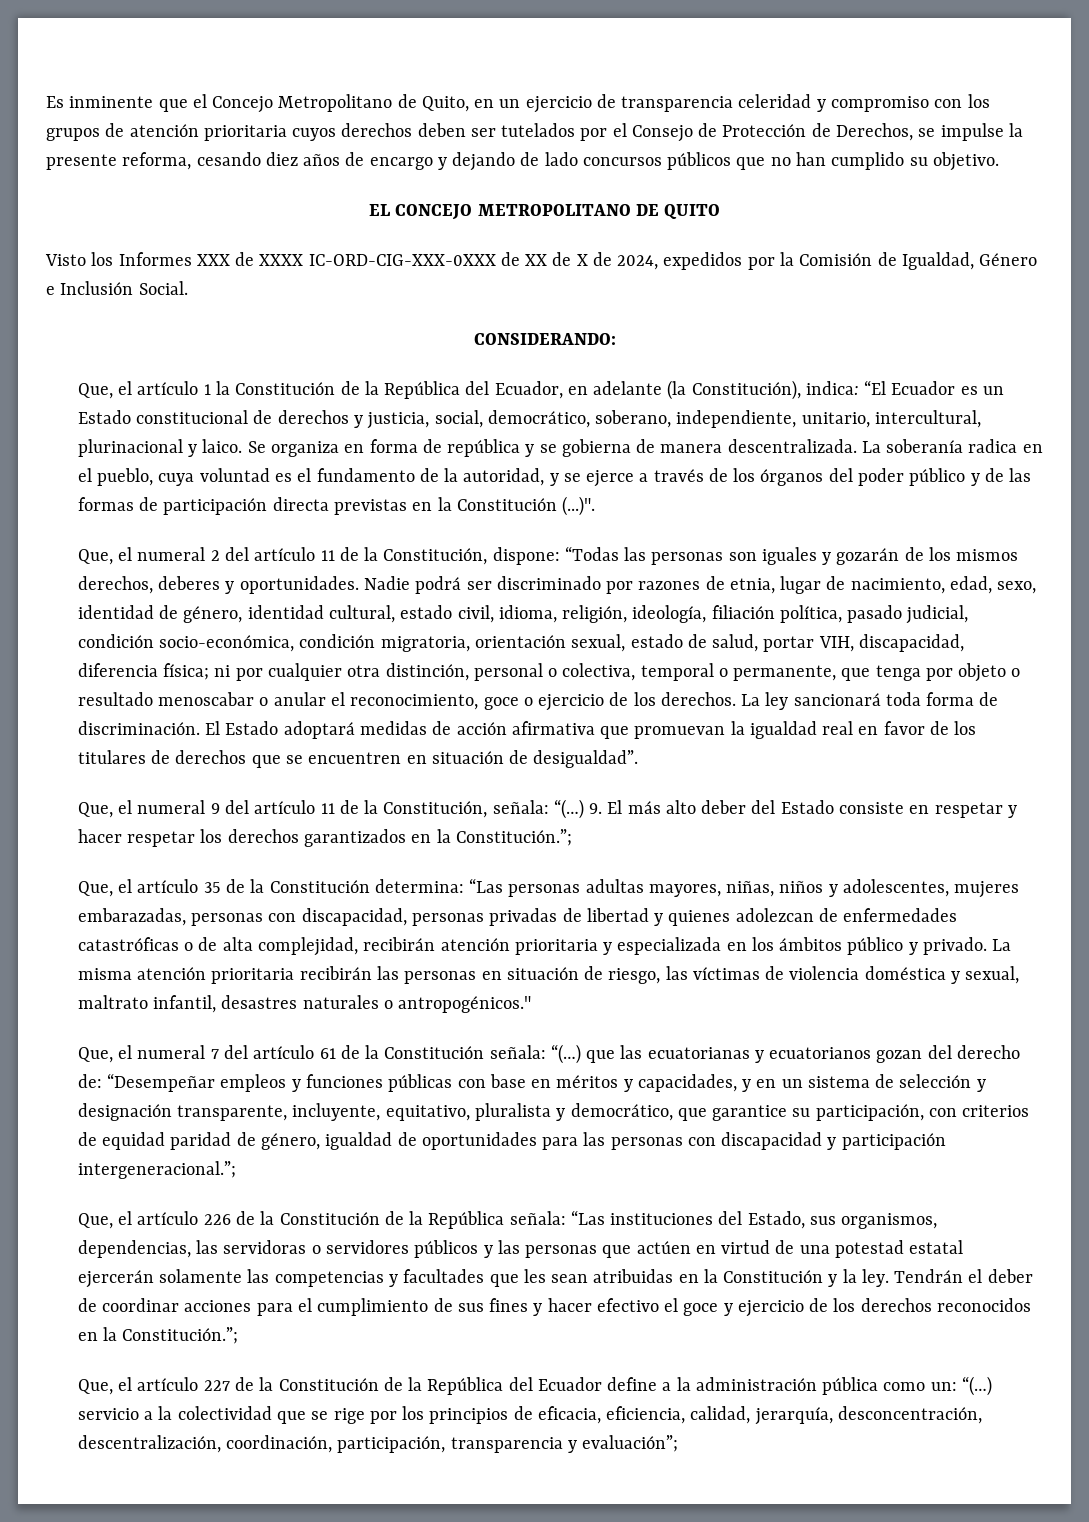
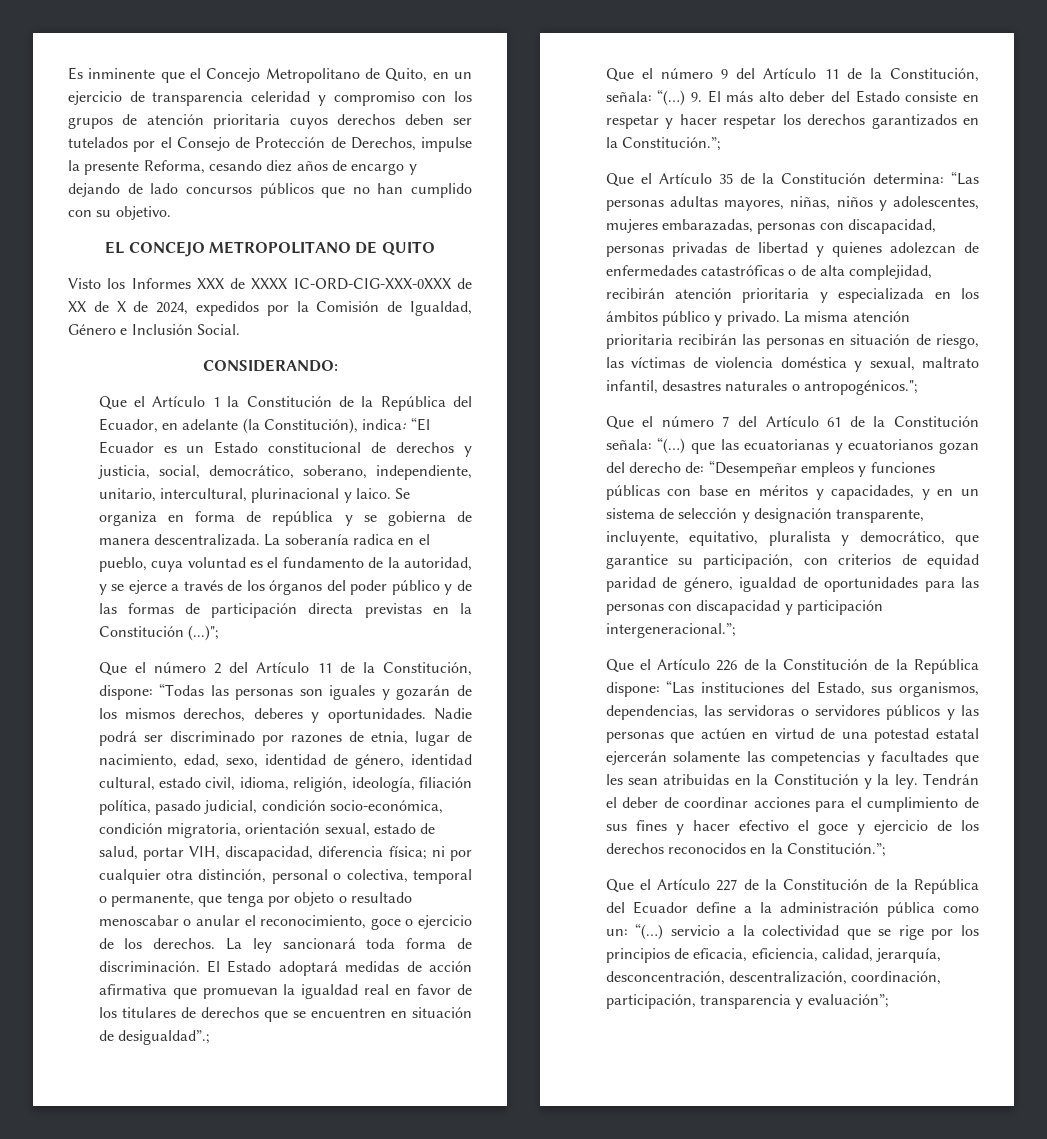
[918,128,936,137] se -> (416, 144) none
[122,152,192,170] reforma, -> [143,160,205,174] Reforma,
(905, 161) none -> [68,210,92,217] con
[77,381,199,399] Que, el artículo -> [98,396,206,410] Que el Artículo
[562,496,596,516] [77,547,206,565] (...)". // Que, el numeral -> [187,625,219,641] [98,662,206,676] (...)"; // Que el número
[254,547,316,561] artículo -> [256,662,310,673] Artículo
[533,750,639,768] [77,800,206,818] desigualdad”. // Que, el numeral -> [117,1030,210,1045] [605,68,713,82] desigualdad”.; // Que el número
[254,800,316,814] artículo -> [763,68,817,79] Artículo
[77,879,199,897] Que, el artículo -> [605,173,712,187] Que el Artículo
[398,996,532,1013] [77,1045,206,1063] antropogénicos." // Que, el numeral -> [803,380,918,395] [605,416,714,430] antropogénicos."; // Que el número
[253,1045,315,1059] artículo -> [765,416,819,427] Artículo
[77,1211,199,1229] Que, el artículo -> [605,659,711,673] Que el Artículo
[509,1211,566,1225] señala: -> [605,682,660,697] dispone:
[77,1377,199,1395] Que, el artículo -> [605,879,711,893] Que el Artículo

